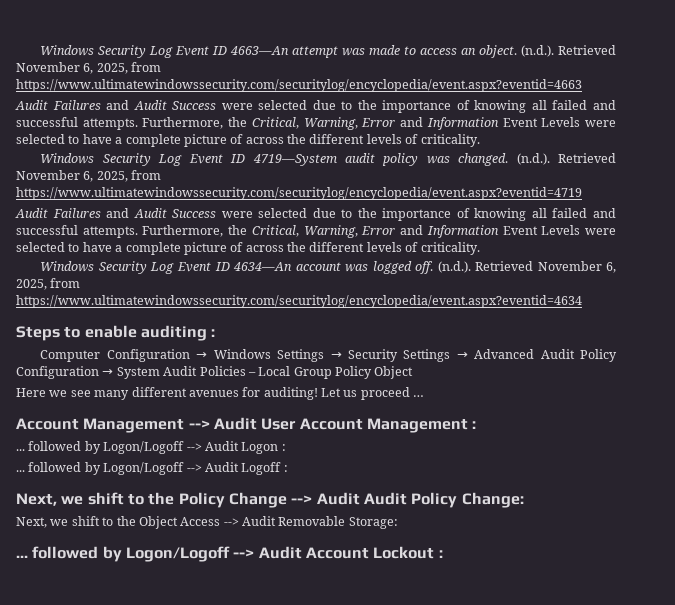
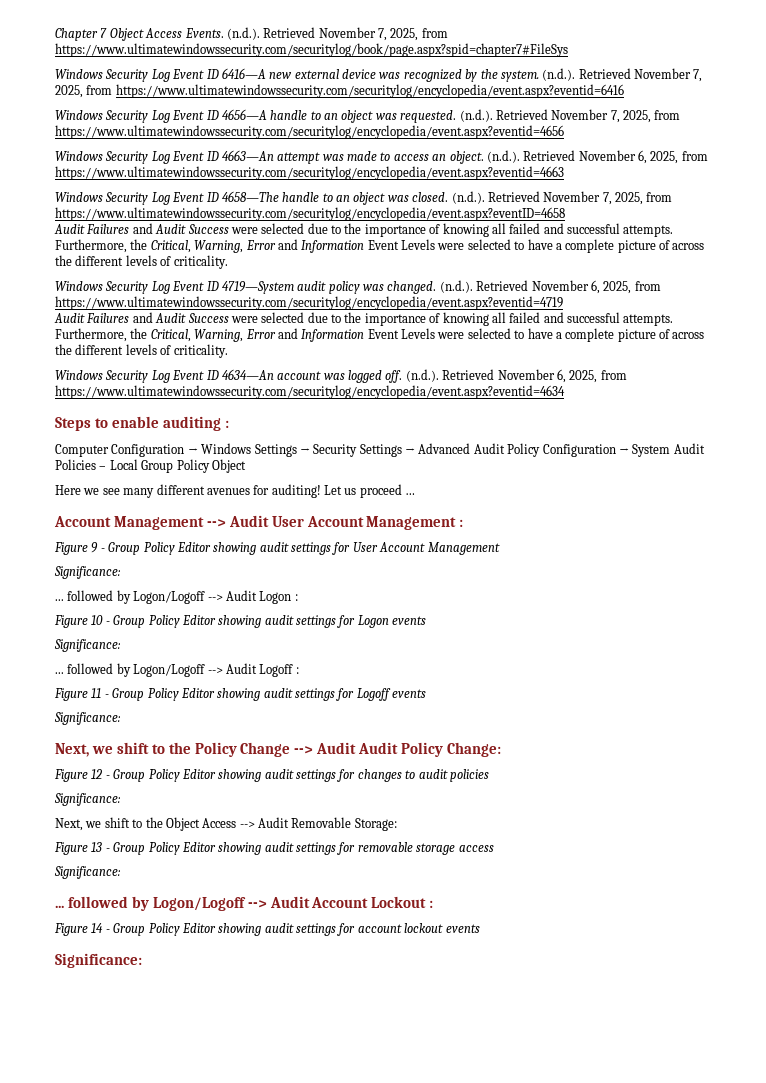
(40, 50) none -> [55,27,448,41] [55,43,568,57] [55,68,703,82] [55,84,624,98] [55,109,681,123] [55,125,564,139] Chapter 7 Object Access Events. (n.d.). Retrieved November 7, 2025, from https://www.ultimatewindowssecurity.com/securitylog/book/page.aspx?spid=chapter7#FileSys // Windows Security Log Event ID 6416—A new external device was recognized by the system. (n.d.). Retrieved November 7, 2025, from https://www.ultimatewindowssecurity.com/securitylog/encyclopedia/event.aspx?eventid=6416 // Windows Security Log Event ID 4656—A handle to an object was requested. (n.d.). Retrieved November 7, 2025, from https://www.ultimatewindowssecurity.com/securitylog/encyclopedia/event.aspx?eventid=4656 //
(582, 85) none -> [55,191,673,205] [55,207,565,221] // Windows Security Log Event ID 4658—The handle to an object was closed. (n.d.). Retrieved November 7, 2025, from https://www.ultimatewindowssecurity.com/securitylog/encyclopedia/event.aspx?eventID=4658
(477, 425) none -> [54,542,500,555] [54,566,121,579] // Figure 9 - Group Policy Editor showing audit settings for User Account Management // Significance:
(286, 447) none -> [54,615,427,628] [54,639,121,652] // Figure 10 - Group Policy Editor showing audit settings for Logon events // Significance:
(288, 468) none -> [54,688,427,701] [54,712,121,725] // Figure 11 - Group Policy Editor showing audit settings for Logoff events // Significance:
(524, 500) none -> [54,769,489,782] [54,793,121,806] // Figure 12 - Group Policy Editor showing audit settings for changes to audit policies // Significance:
(398, 523) none -> [54,842,494,855] [54,866,121,879] // Figure 13 - Group Policy Editor showing audit settings for removable storage access // Significance:
(443, 554) none -> [54,923,480,936] [55,953,142,968] // Figure 14 - Group Policy Editor showing audit settings for account lockout events // Significance:

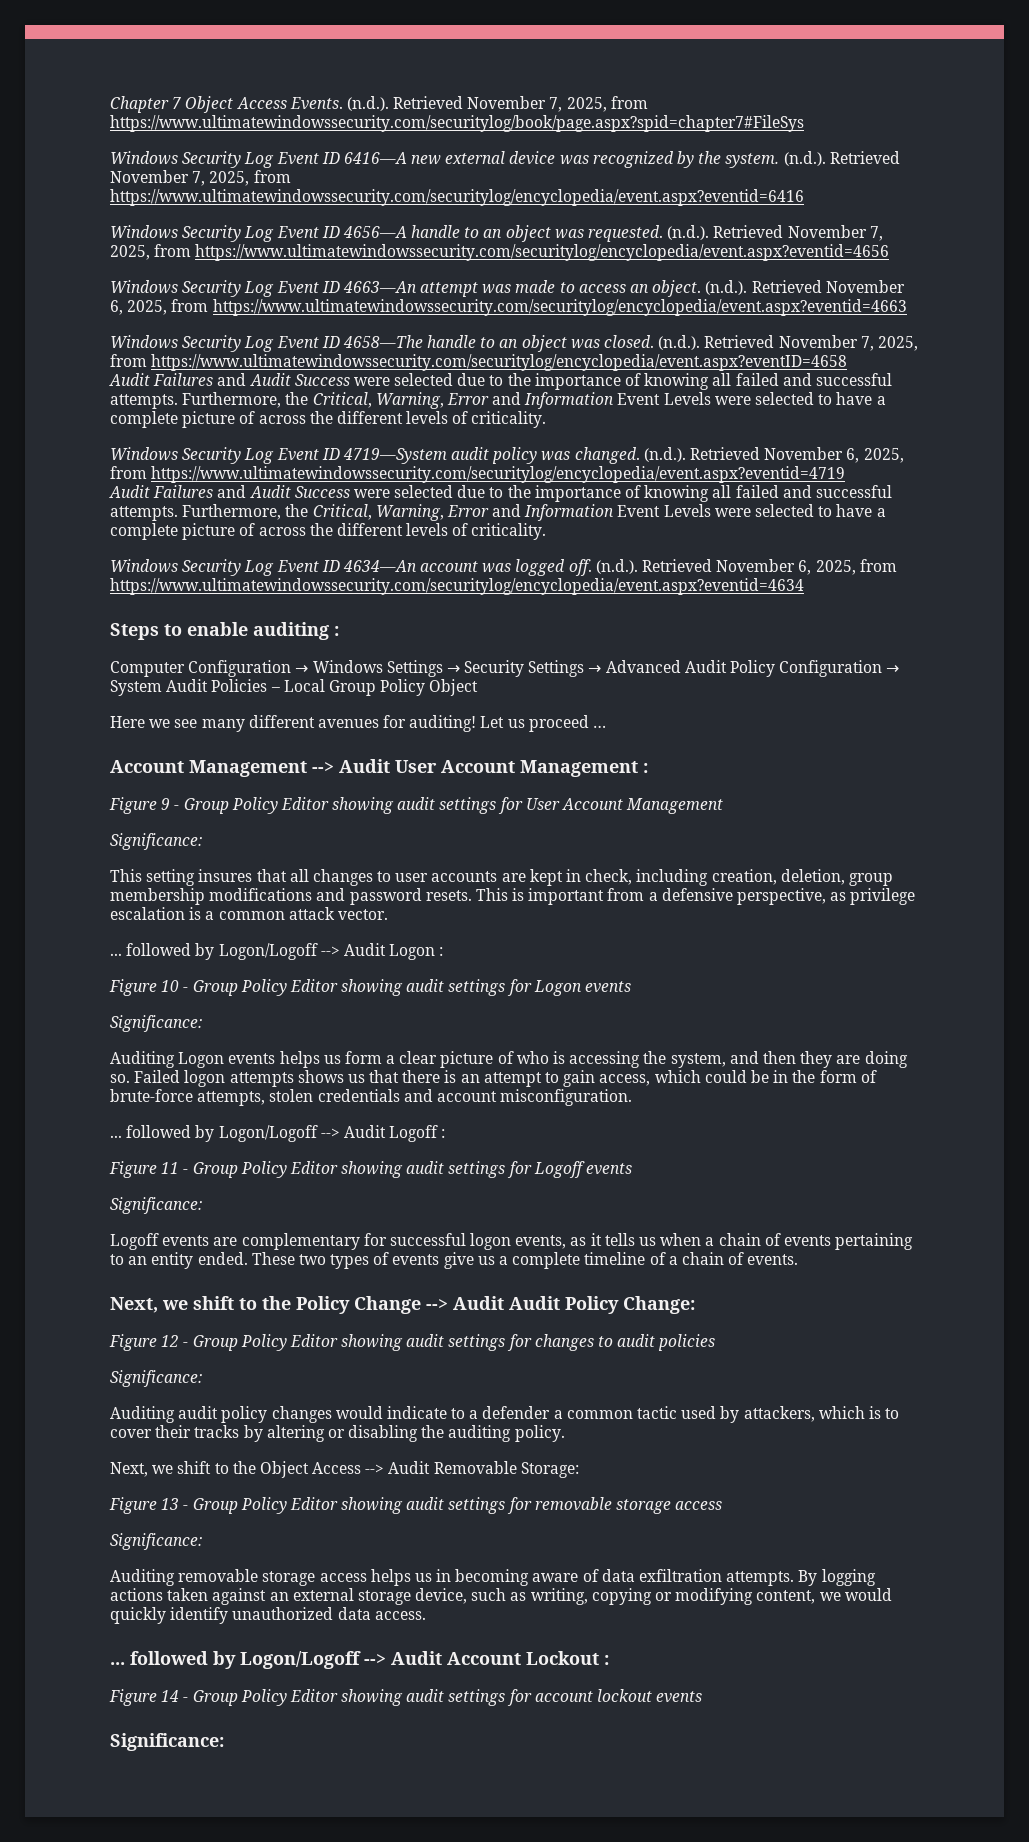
(121, 572) none -> [110,869,893,886] [110,888,916,905] [110,907,388,920] // This setting insures that all changes to user accounts are kept in check, including creation, deletion, group membership modifications and password resets. This is important from a defensive perspective, as privilege escalation is a common attack vector.
(121, 645) none -> [110,1051,908,1068] [110,1070,877,1087] [110,1089,633,1106] // Auditing Logon events helps us form a clear picture of who is accessing the system, and then they are doing so. Failed logon attempts shows us that there is an attempt to gain access, which could be in the form of brute-force attempts, stolen credentials and account misconfiguration.
(121, 718) none -> [110,1233,914,1250] [110,1252,799,1269] // Logoff events are complementary for successful logon events, as it tells us when a chain of events pertaining to an entity ended. These two types of events give us a complete timeline of a chain of events.
(121, 799) none -> [110,1406,900,1423] [110,1425,565,1442] // Auditing audit policy changes would indicate to a defender a common tactic used by attackers, which is to cover their tracks by altering or disabling the auditing policy.
(121, 872) none -> [110,1569,876,1586] [110,1588,892,1605] [110,1607,426,1624] // Auditing removable storage access helps us in becoming aware of data exfiltration attempts. By logging actions taken against an external storage device, such as writing, copying or modifying content, we would quickly identify unauthorized data access.

